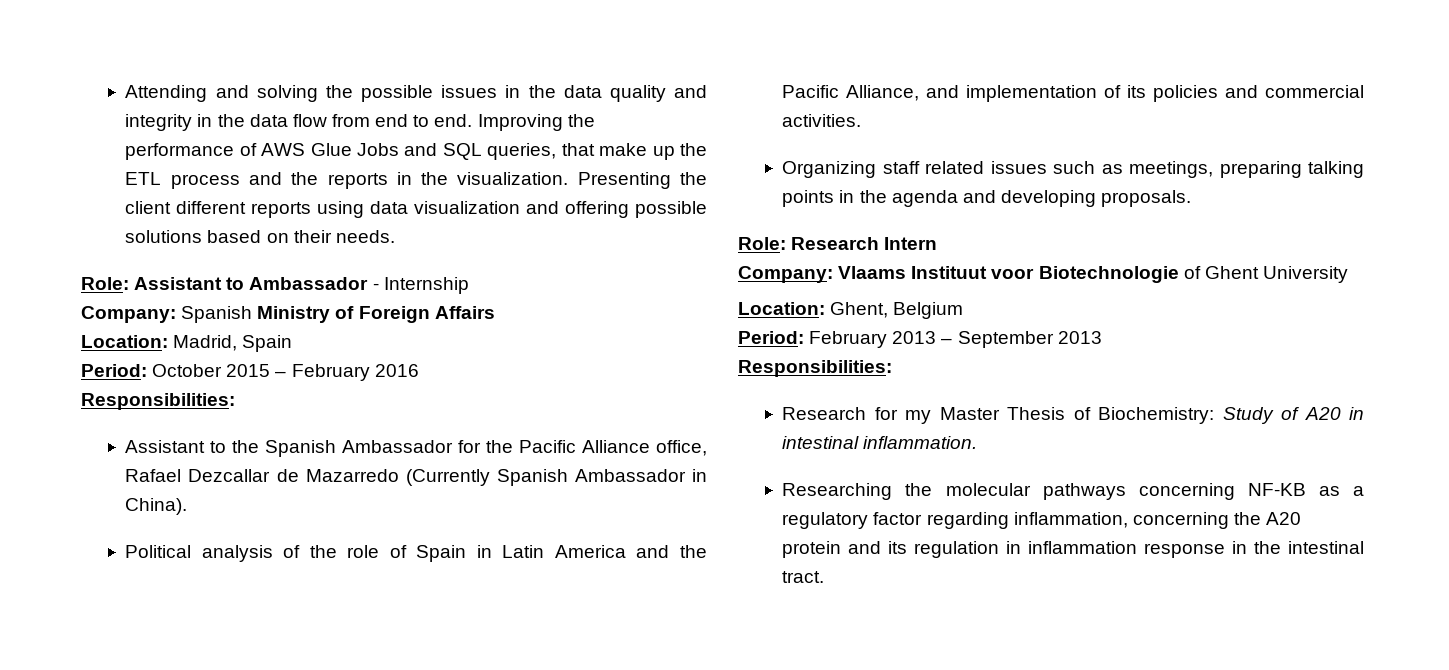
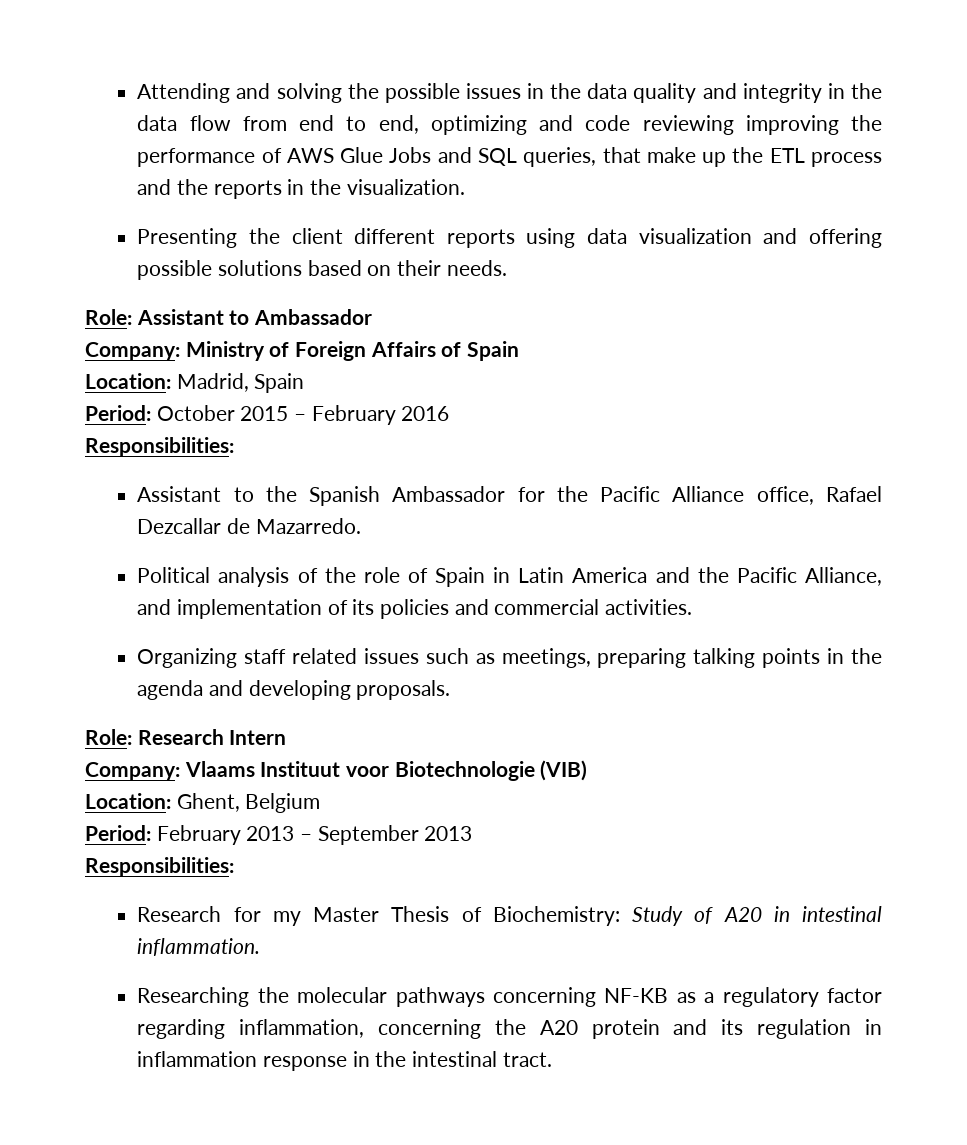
[434,114,563,131] end. Improving -> [378,115,839,135] end, optimizing and code reviewing improving
(569, 178) none -> (465, 187) //
[372,277,469,294] [81,306,253,323] - Internship // Company: Spanish -> [85,342,180,361] // Company:
(495, 312) none -> [441,341,520,361] of Spain
[305,469,707,486] [125,498,188,515] Mazarredo (Currently Spanish Ambassador in China). -> [255,518,361,534] Mazarredo.
[1183,266,1348,283] of Ghent University -> [540,760,588,781] (VIB)

